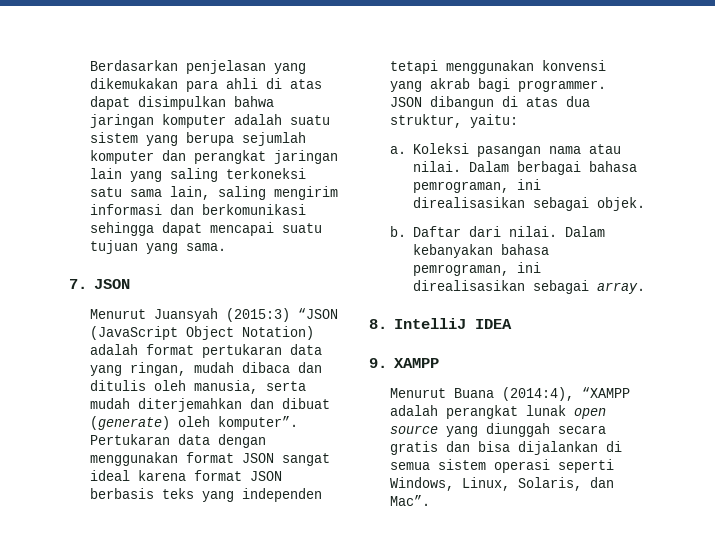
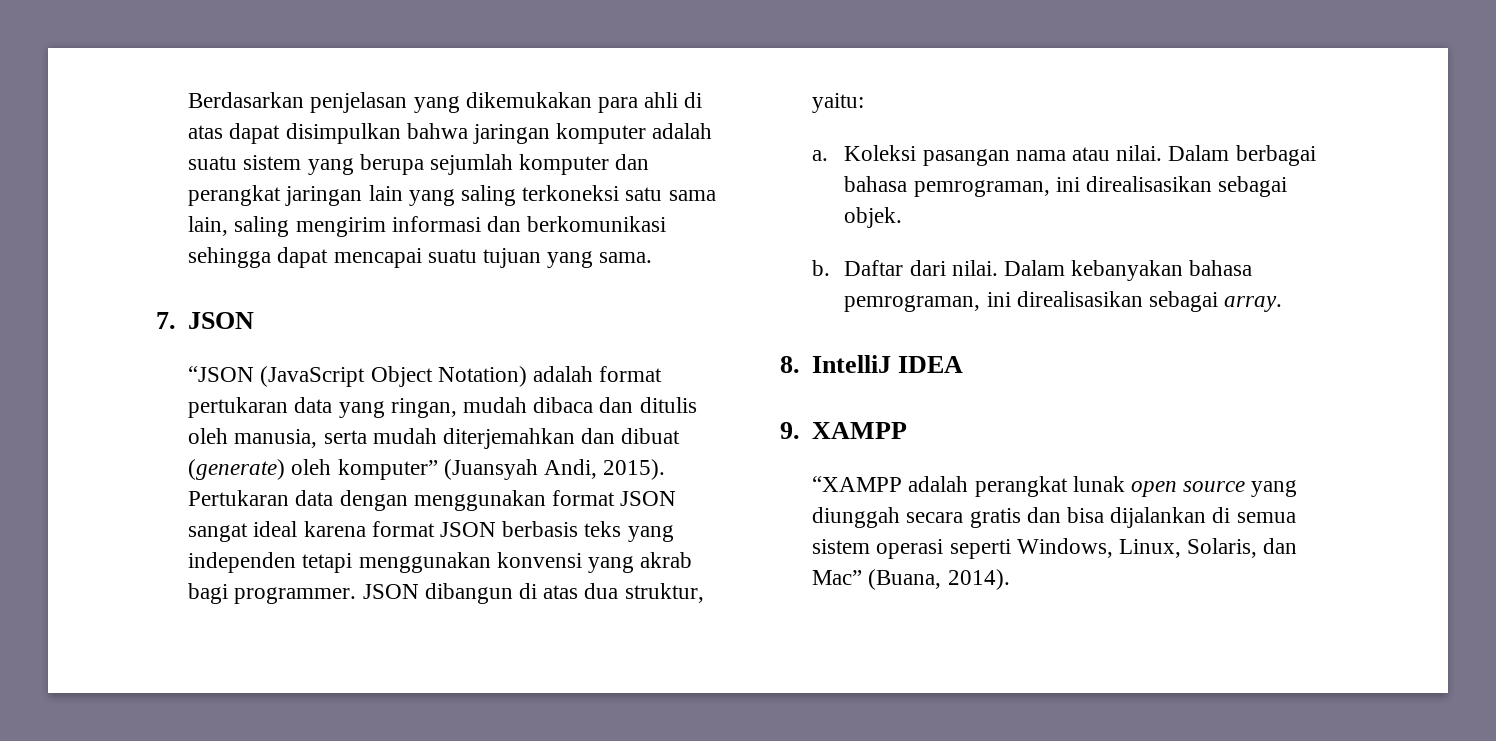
[90,308,291,322] Menurut Juansyah (2015:3) -> (255, 320) none
[218,416,299,430] komputer”. -> [337,459,666,480] komputer” (Juansyah Andi, 2015).
[390,387,575,401] Menurut Buana (2014:4), -> (908, 430) none
[390,495,431,506] Mac”. -> [812,569,1010,590] Mac” (Buana, 2014).

